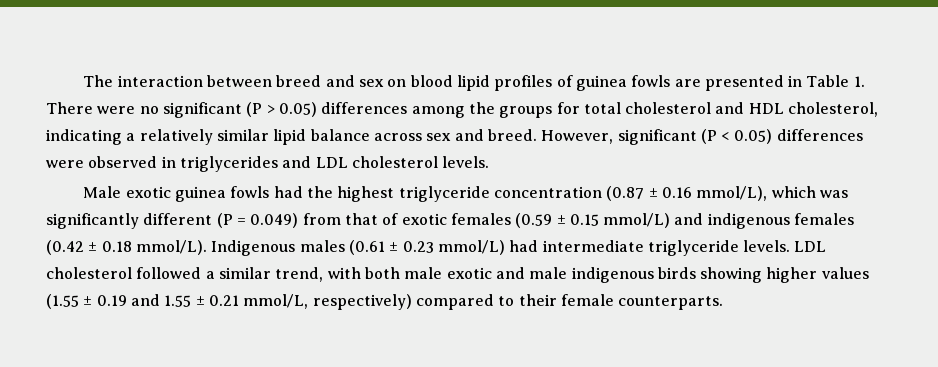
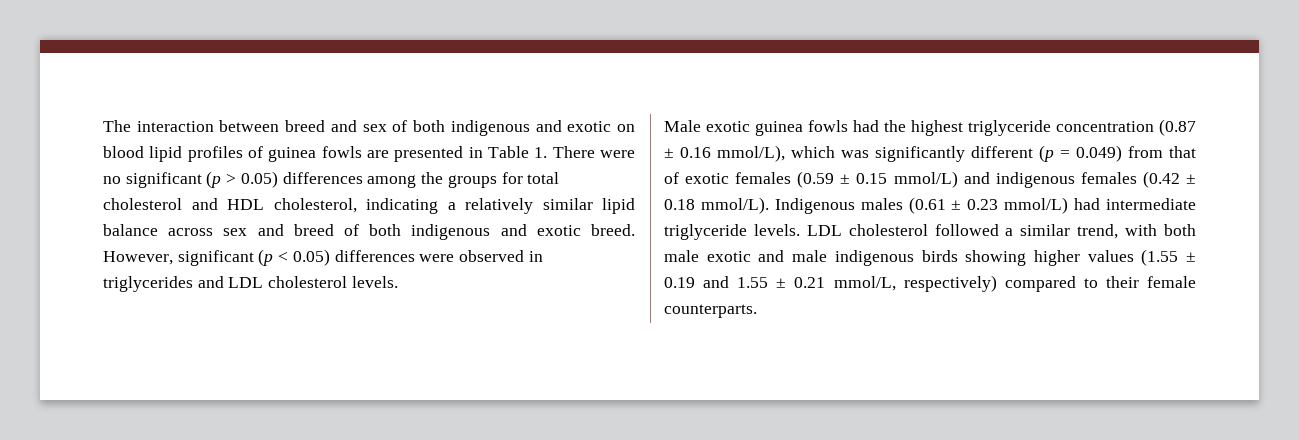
(384, 83) none -> [392,120,612,136] of both indigenous and exotic
[246,102,263,117] (P -> [206,171,222,188] (p
(484, 135) none -> [293,224,581,240] breed of both indigenous and exotic
[700,129,717,144] (P -> [258,249,274,266] (p
[216,213,233,228] (P -> [1039,145,1054,162] (p

